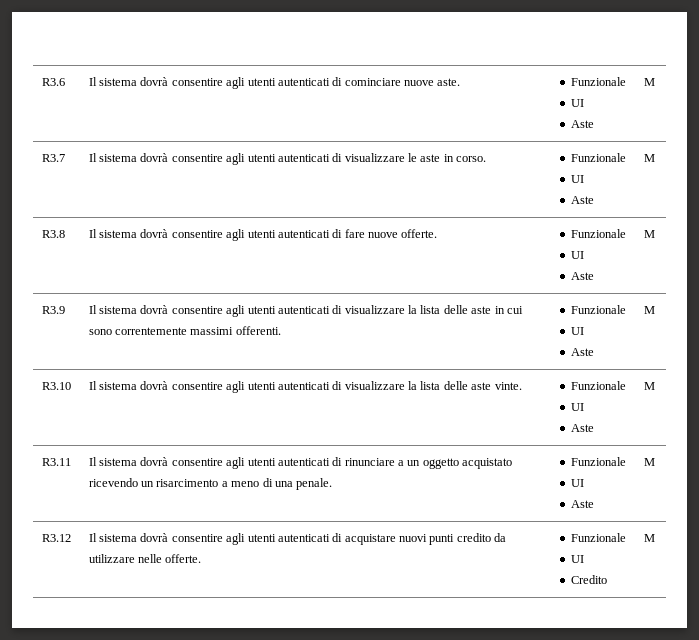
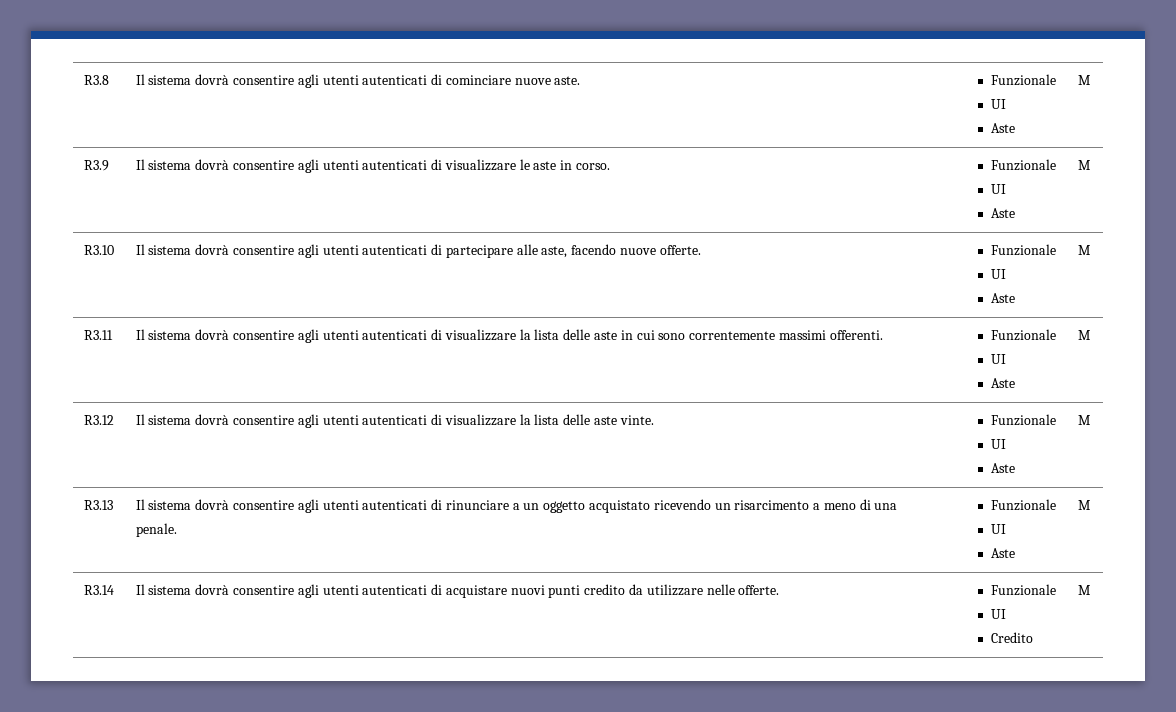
[41,78,65,86] R3.6 -> [83,75,109,85] R3.8
[41,154,65,162] R3.7 -> [83,160,109,171] R3.9
[41,230,65,238] [88,229,365,241] R3.8 | Il sistema dovrà consentire agli utenti autenticati di fare -> [83,245,114,255] [135,244,617,258] R3.10 | Il sistema dovrà consentire agli utenti autenticati di partecipare alle aste, facendo
[41,306,65,314] R3.9 -> [83,330,113,340] R3.11
[41,382,71,390] R3.10 -> [83,415,114,425] R3.12
[41,458,71,466] R3.11 -> [83,500,113,510] R3.13
[41,534,71,542] R3.12 -> [83,585,114,595] R3.14

